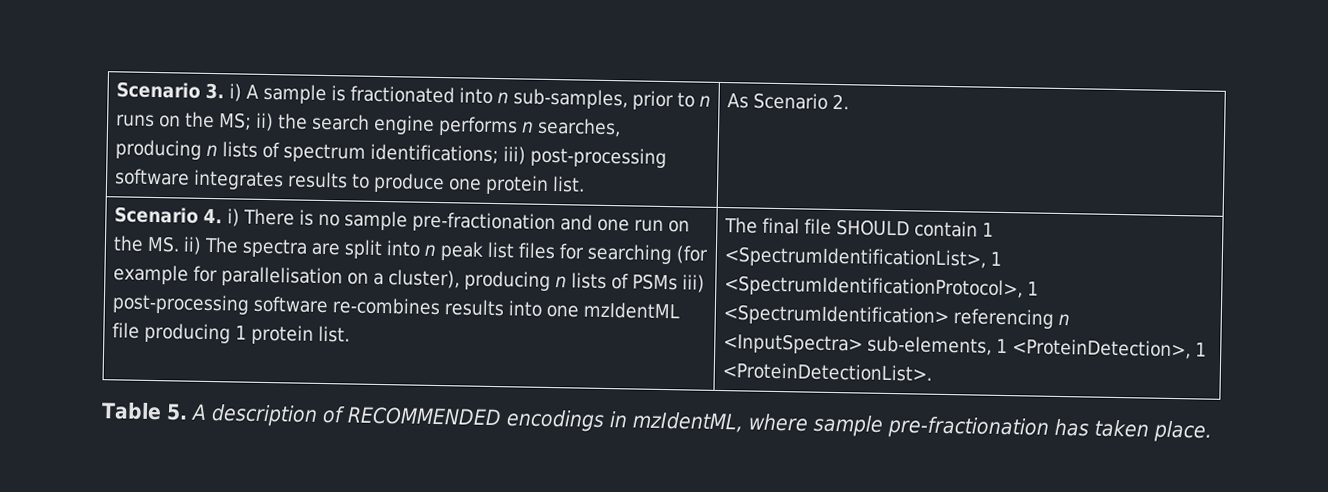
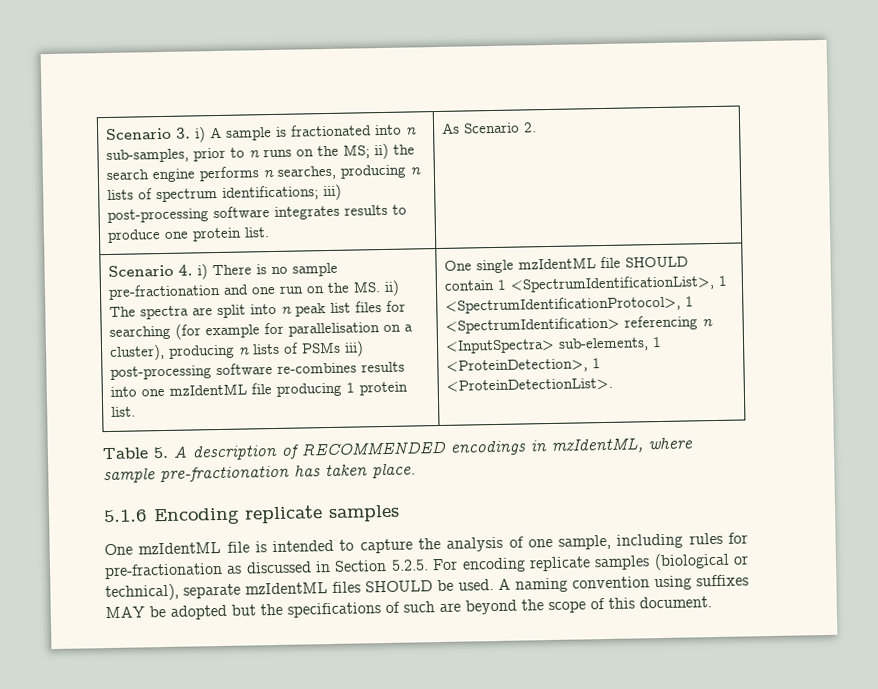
[723,217,800,235] The final -> [444,257,597,274] One single mzIdentML
(1212, 431) none -> [103,504,400,526] [104,532,748,556] [104,552,750,580] [105,574,749,602] [105,596,712,620] // 5.1.6 Encoding replicate samples // One mzIdentML file is intended to capture the analysis of one sample, including rules for pre-fractionation as discussed in Section 5.2.5. For encoding replicate samples (biological or technical), separate mzIdentML files SHOULD be used. A naming convention using suffixes MAY be adopted but the specifications of such are beyond the scope of this document.

